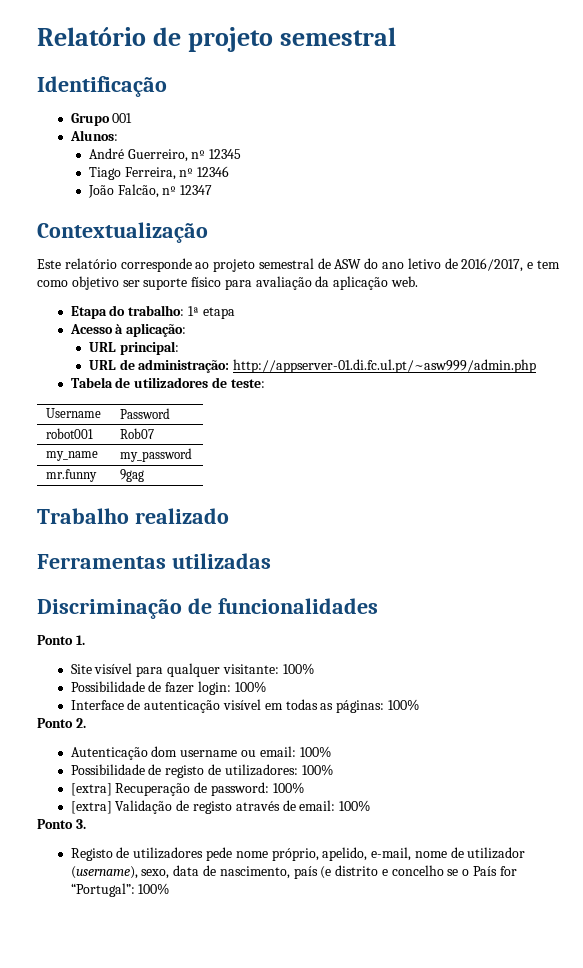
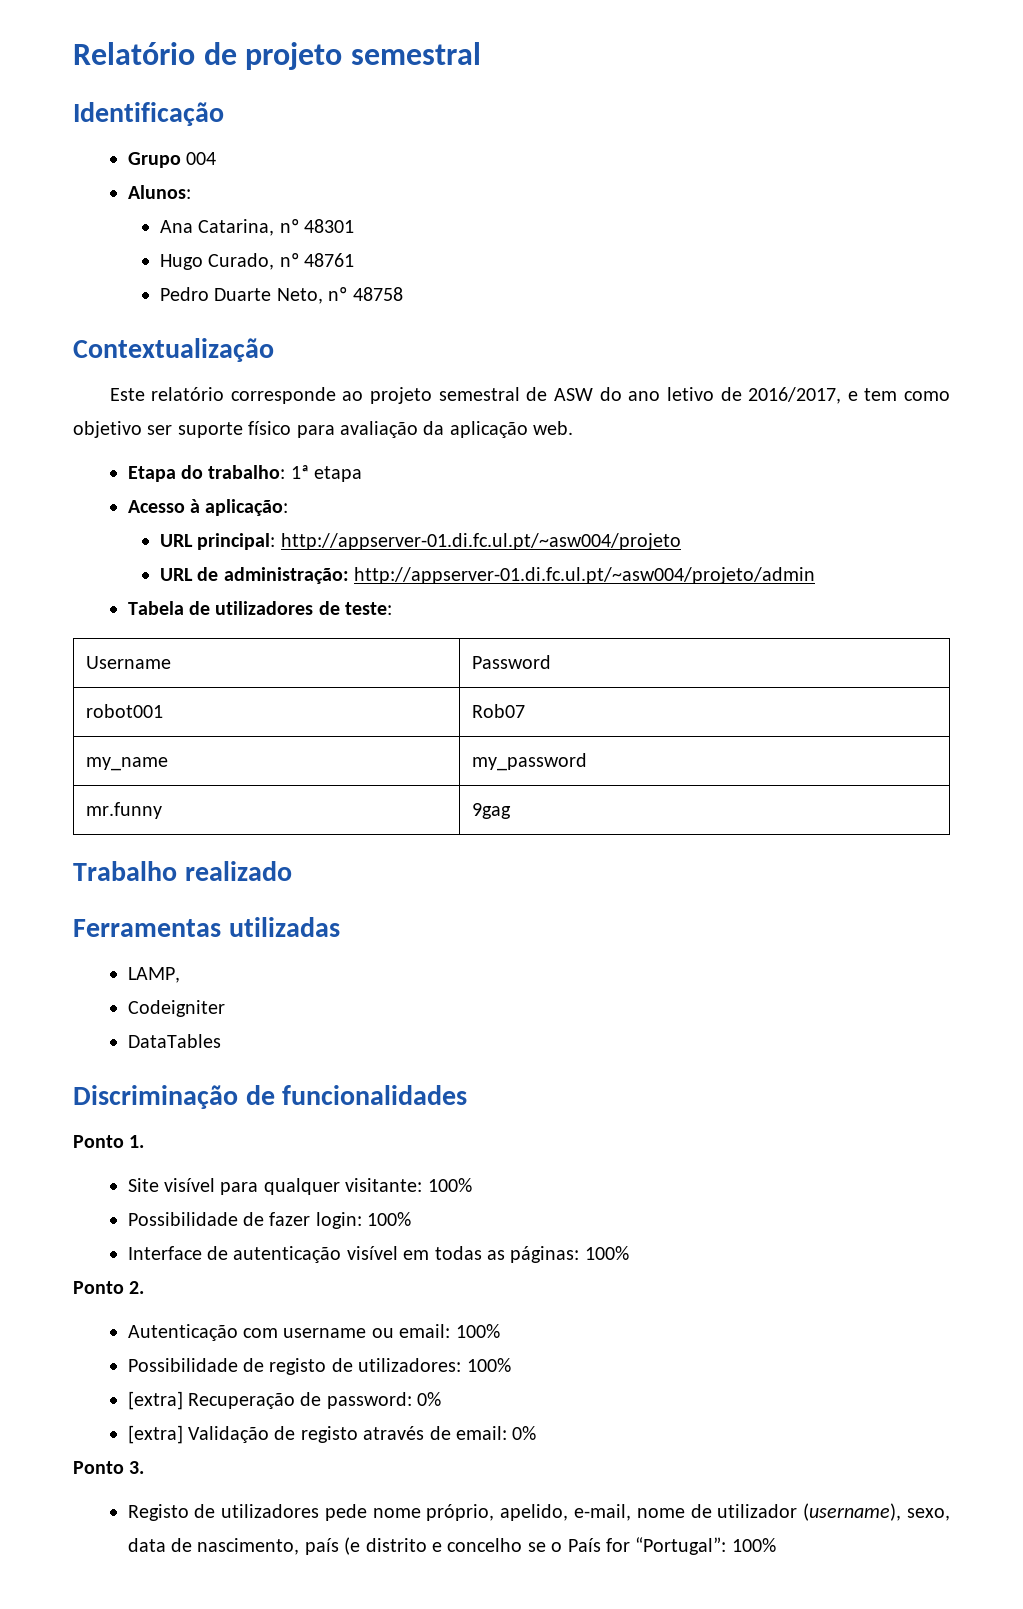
[112,113,133,123] 001 -> [185,152,216,165] 004
[88,148,242,162] [88,166,230,180] [87,184,213,198] André Guerreiro, nº 12345 // Tiago Ferreira, nº 12346 // João Falcão, nº 12347 -> [160,219,355,236] [160,253,355,270] [160,287,403,304] Ana Catarina, nº 48301 // Hugo Curado, nº 48761 // Pedro Duarte Neto, nº 48758
(179, 348) none -> [280,533,681,550] http://appserver-01.di.fc.ul.pt/~asw004/projeto
[233,359,537,373] http://appserver-01.di.fc.ul.pt/~asw999/admin.php -> [354,567,816,584] http://appserver-01.di.fc.ul.pt/~asw004/projeto/admin
(271, 561) none -> [127,967,180,983] [127,1000,225,1017] [127,1034,221,1048] // LAMP, // Codeigniter // DataTables
[151,746,178,757] dom -> [242,1328,278,1338] com
[272,782,304,794] 100% -> [417,1392,442,1406] 0%
[339,800,371,812] 100% -> [512,1426,537,1440] 0%

